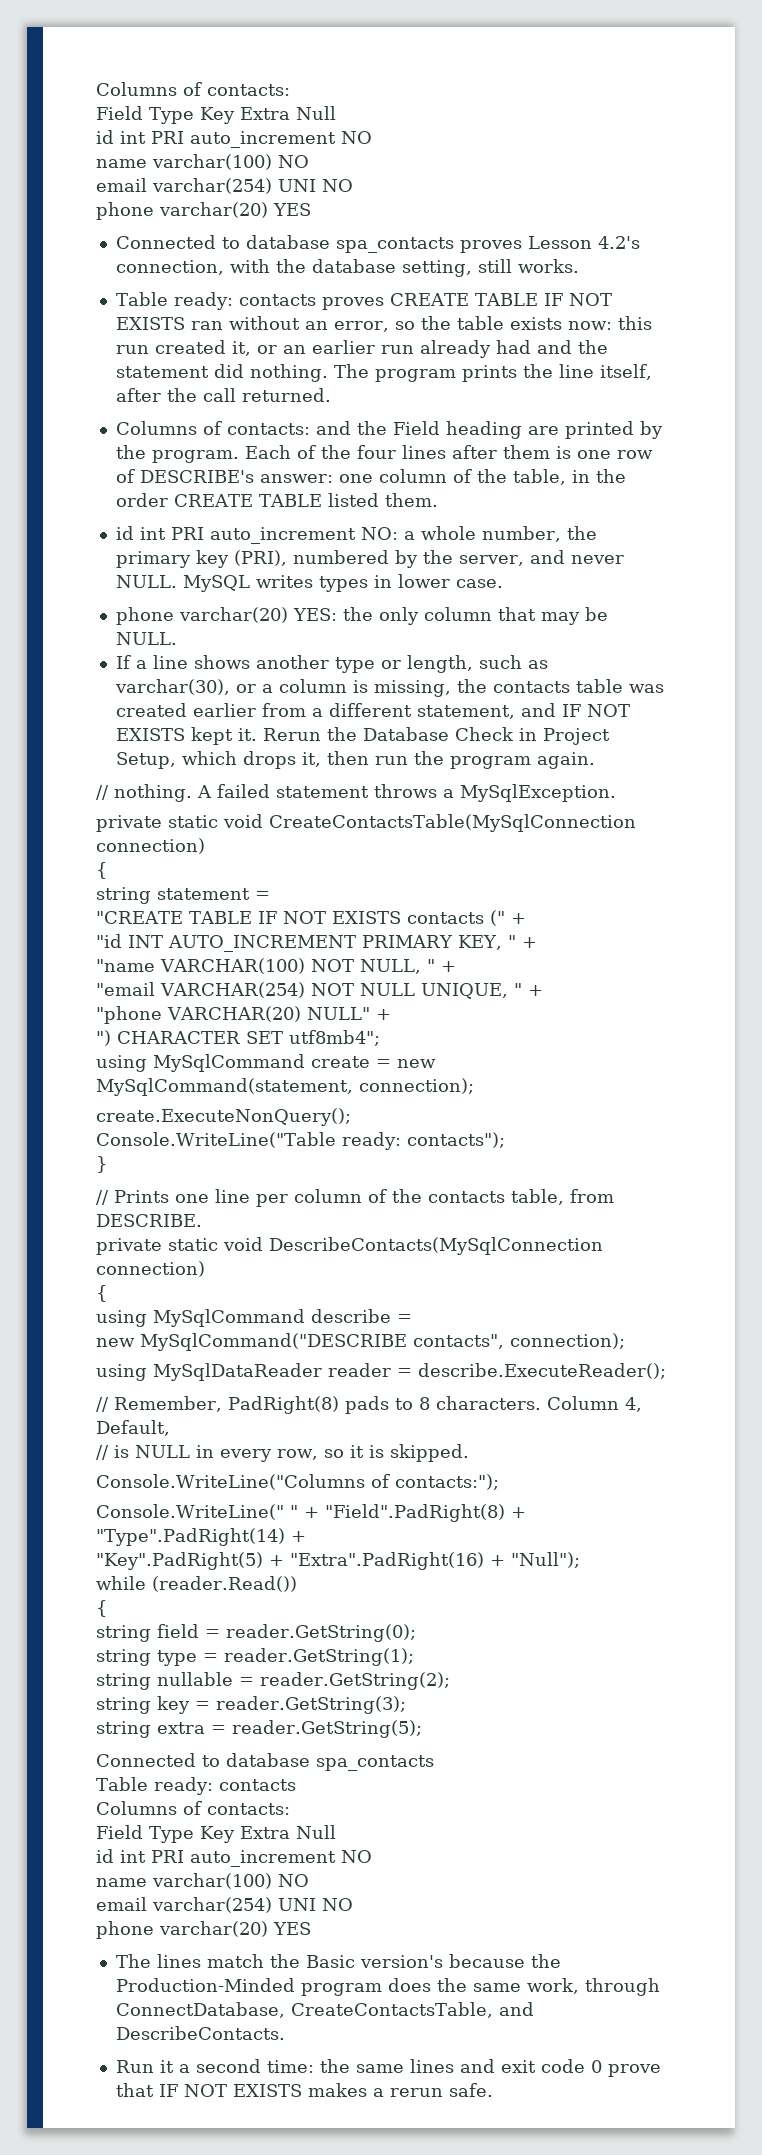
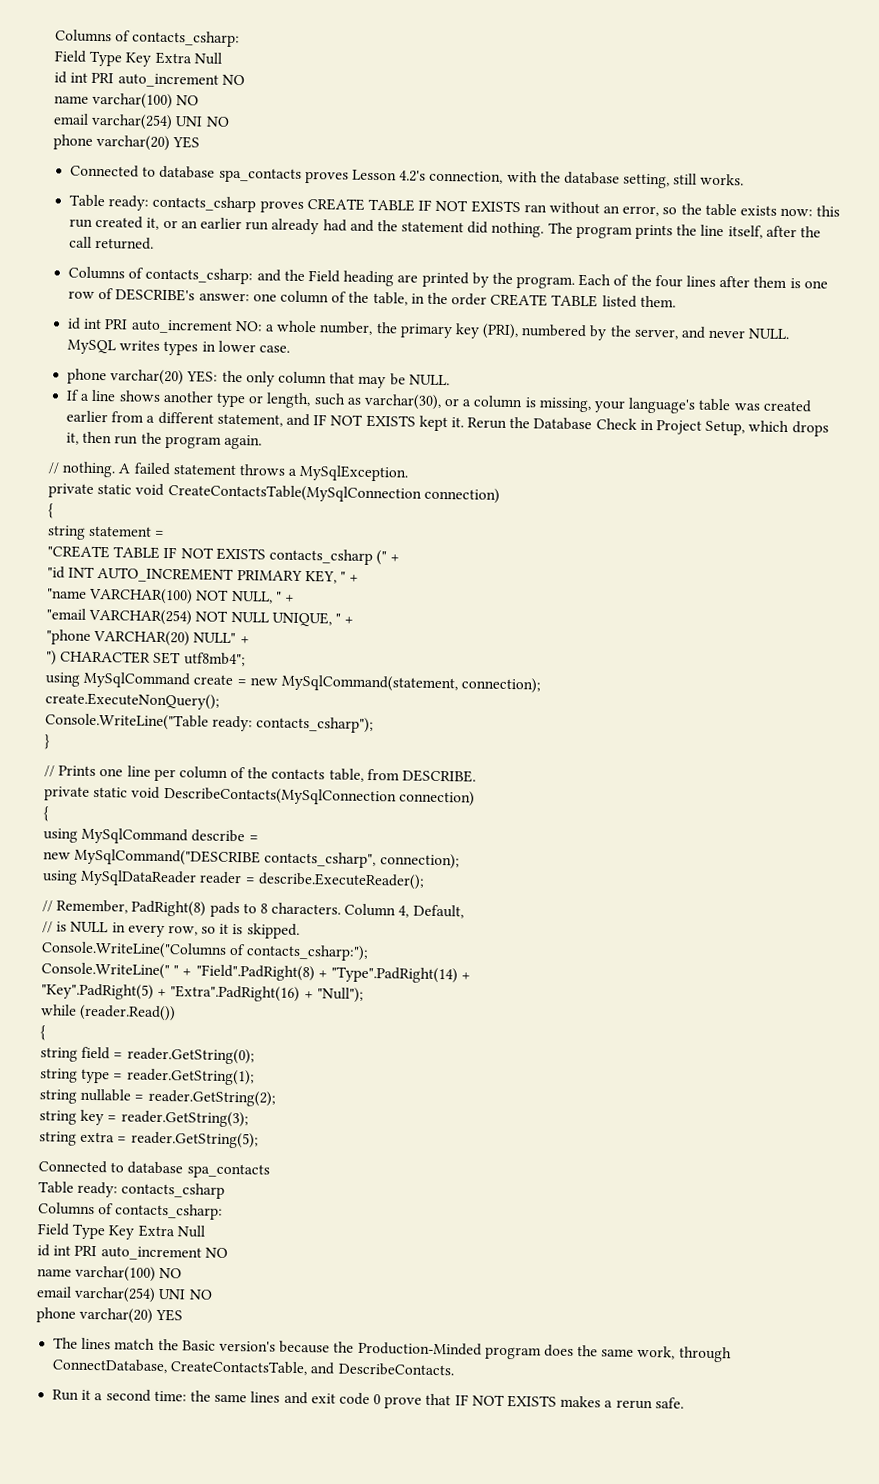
[96,82,290,96] Columns of contacts: -> [55,29,241,48] Columns of contacts_csharp:
[238,294,316,306] contacts -> [152,195,257,213] contacts_csharp
[226,423,310,435] contacts: -> [145,267,254,285] contacts_csharp:
[456,679,570,693] the contacts -> [594,397,697,414] your language's
[406,912,484,924] contacts -> [268,548,373,566] contacts_csharp
[406,1132,505,1148] contacts"); -> [256,716,375,734] contacts_csharp");
[413,1334,504,1349] contacts", -> [264,851,377,869] contacts_csharp",
[394,1474,499,1490] contacts:"); -> [246,944,370,961] contacts_csharp:");
[218,1779,296,1791] [96,1801,290,1815] contacts // Columns of contacts: -> [121,1182,226,1199] [38,1202,224,1220] contacts_csharp // Columns of contacts_csharp:

